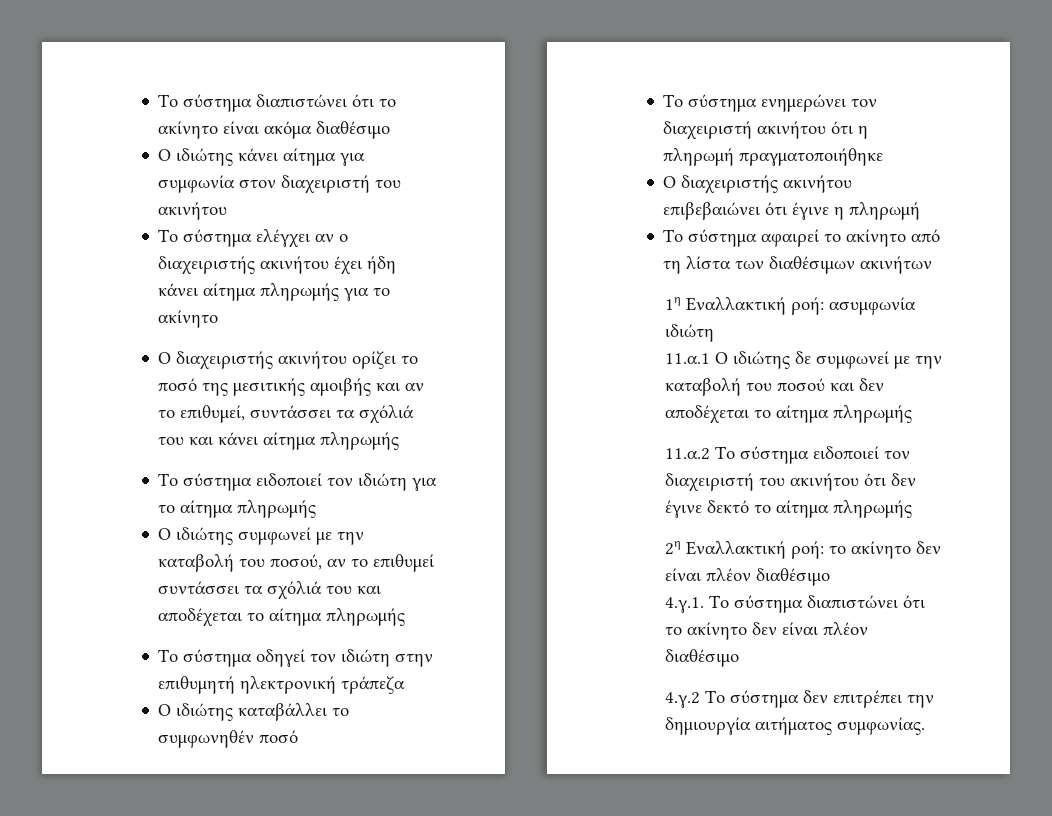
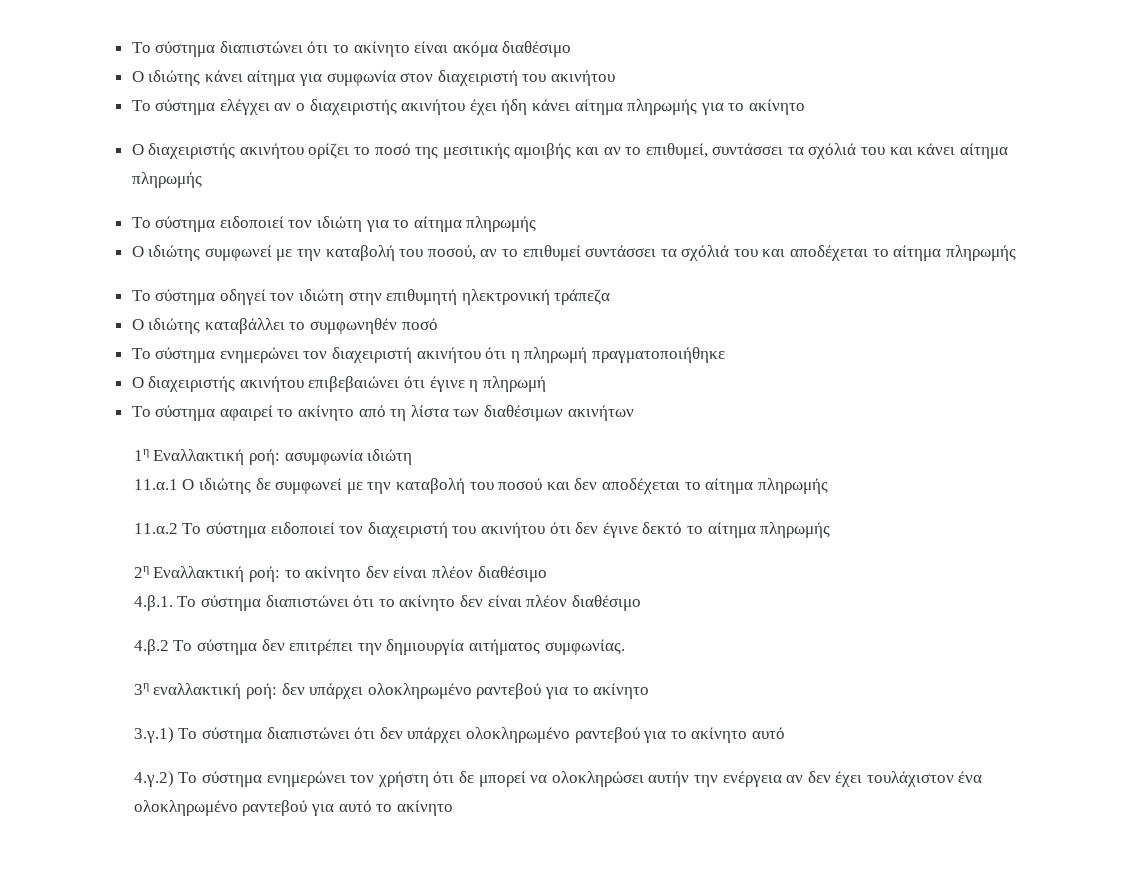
[665,597,705,613] 4.γ.1. -> [133,595,173,611] 4.β.1.
[665,692,701,708] 4.γ.2 -> [133,639,169,655] 4.β.2
(926, 726) none -> [133,683,650,699] [133,727,785,743] [133,771,983,787] [133,800,453,816] // 3η εναλλακτική ροή: δεν υπάρχει ολοκληρωμένο ραντεβού για το ακίνητο // 3.γ.1) Το σύστημα διαπιστώνει ότι δεν υπάρχει ολοκληρωμένο ραντεβού για το ακίνητο αυτό // 4.γ.2) Το σύστημα ενημερώνει τον χρήστη ότι δε μπορεί να ολοκληρώσει αυτήν την ενέργεια αν δεν έχει τουλάχιστον ένα ολοκληρωμένο ραντεβού για αυτό το ακίνητο

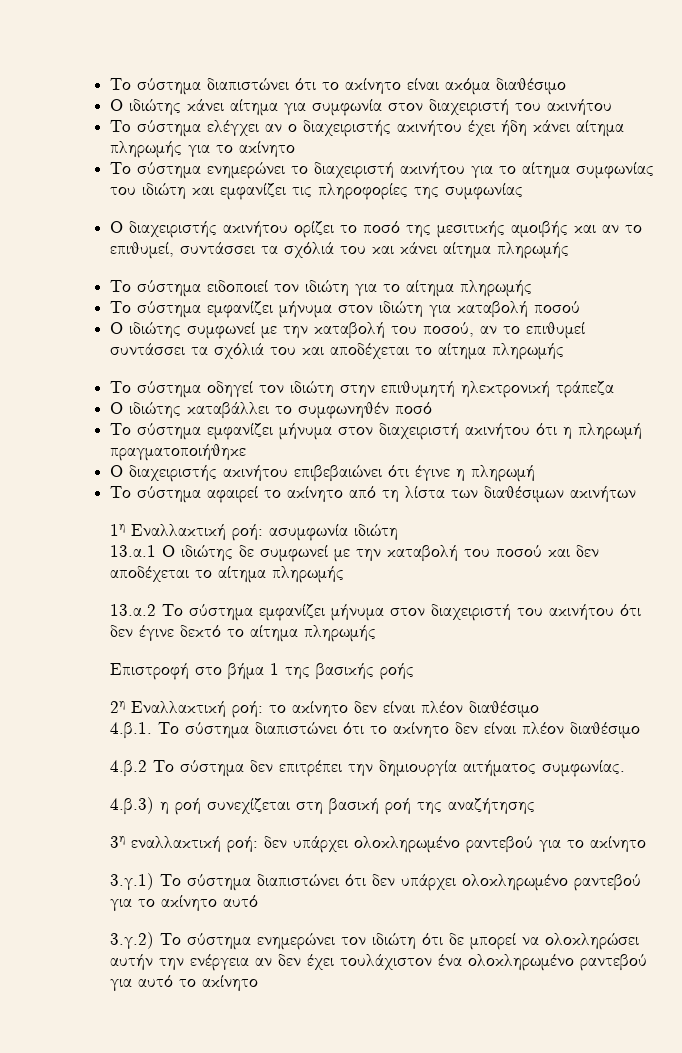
(805, 107) none -> [109,162,654,179] [109,183,523,200] // Το σύστημα ενημερώνει το διαχειριστή ακινήτου για το αίτημα συμφωνίας του ιδιώτη και εμφανίζει τις πληροφορίες της συμφωνίας
(537, 224) none -> [109,301,580,318] // Το σύστημα εμφανίζει μήνυμα στον ιδιώτη για καταβολή ποσού
[219,347,328,363] ενημερώνει τον -> [206,423,373,440] εμφανίζει μήνυμα στον
[133,479,178,490] 11.α.1 -> [109,545,156,557] 13.α.1
[133,522,364,538] 11.α.2 Το σύστημα ειδοποιεί τον -> [109,604,425,621] 13.α.2 Το σύστημα εμφανίζει μήνυμα στον
(831, 530) none -> [109,663,414,680] // Επιστροφή στο βήμα 1 της βασικής ροής
(625, 647) none -> [109,797,535,815] // 4.β.3) η ροή συνεχίζεται στη βασική ροή της αναζήτησης
[133,771,429,787] 4.γ.2) Το σύστημα ενημερώνει τον χρήστη -> [109,932,416,950] 3.γ.2) Το σύστημα ενημερώνει τον ιδιώτη

